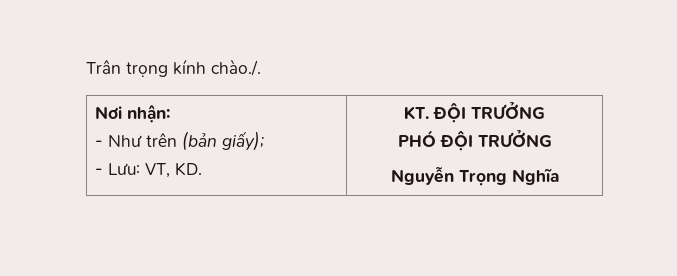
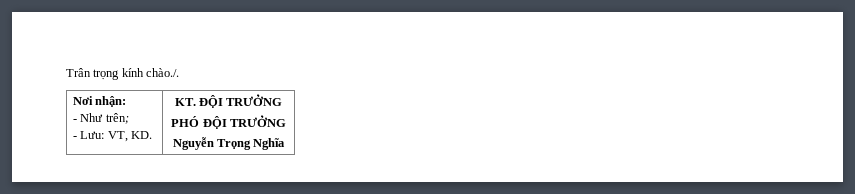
[146,131,265,151] trên (bản giấy); -> [105,113,129,124] trên;

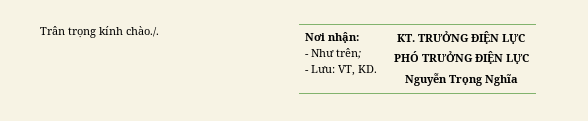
[199,94,283,108] ĐỘI TRƯỞNG -> [418,31,525,44] TRƯỞNG ĐIỆN LỰC
[202,115,286,129] ĐỘI TRƯỞNG -> [421,51,529,64] TRƯỞNG ĐIỆN LỰC

